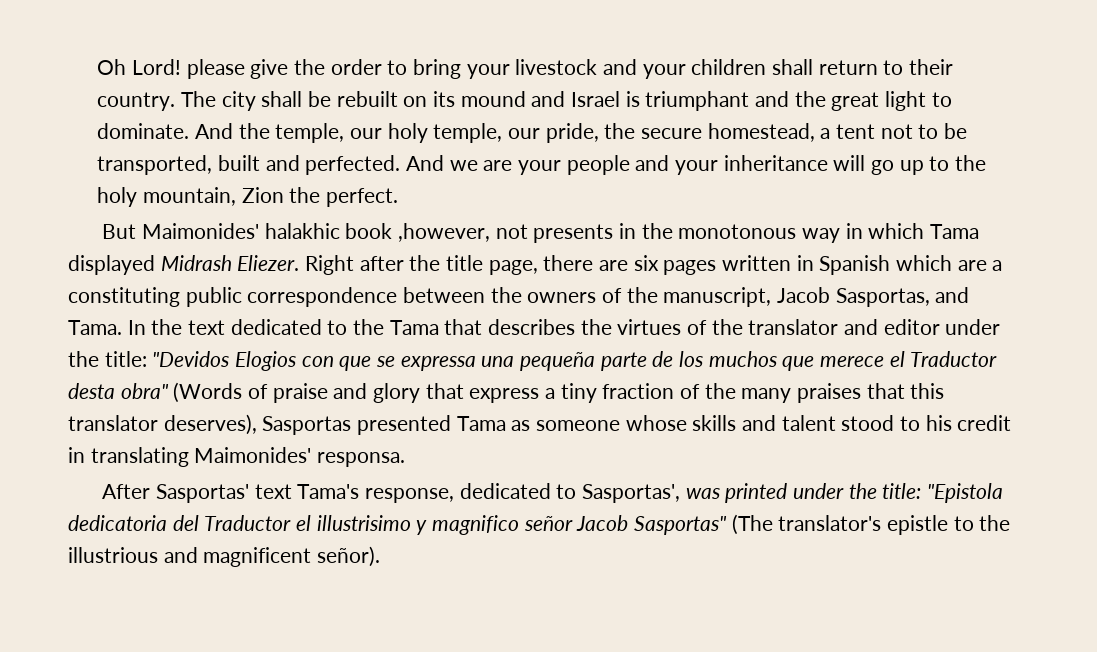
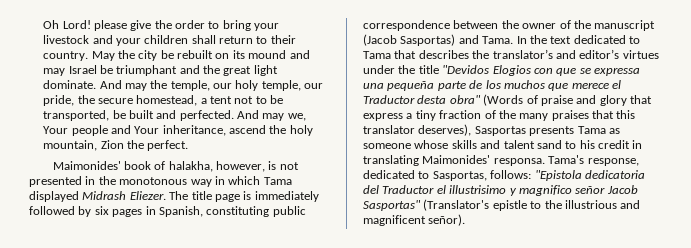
[180,91,303,111] The city shall -> [91,50,158,61] May the city
[570,91,640,107] Israel is -> [43,65,113,76] may Israel be
[931,92,952,107] to -> (278, 70) none
(233, 131) none -> [124,83,147,91] may
(213, 165) none -> [112,110,126,119] be
[449,155,950,175] we are your people and your inheritance will go up to -> [262,113,306,121] [43,125,267,136] may we, Your people and Your inheritance, ascend
[102,223,614,243] But Maimonides' halakhic book ,however, not presents -> [52,161,299,172] [29,176,82,187] Maimonides' book of halakha, however, is not presented
[305,255,1003,275] Right after the title page, there are six pages written in Spanish which are a -> [169,191,319,202] [29,206,203,217] The title page is immediately followed by six pages in Spanish,
[527,287,930,307] owners of the manuscript, Jacob Sasportas, -> [522,20,656,31] [363,34,456,46] owner of the manuscript (Jacob Sasportas)
[353,319,385,335] the -> (640, 40) none
[617,319,1001,335] [68,351,147,367] virtues of the translator and editor under the title: -> [492,49,659,59] [363,65,439,74] translator’s and editor’s virtues under the title
[357,415,452,435] presented -> [529,126,575,136] presents
[841,415,895,431] stood -> [536,140,562,149] sand
[102,484,292,503] // After Sasportas' text -> (545, 162) none
[582,483,922,503] Sasportas', was printed under the title: -> [432,170,532,181] Sasportas, follows:
[731,514,882,535] (The translator's -> [423,199,490,211] (Translator's

